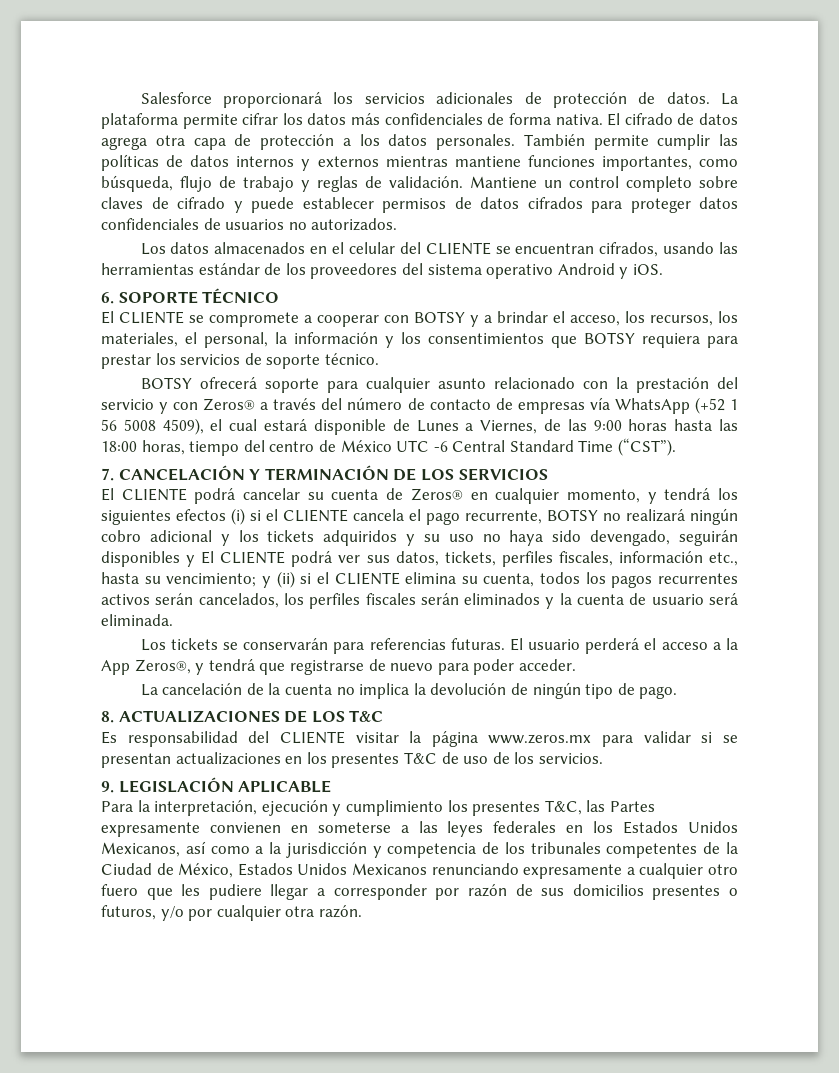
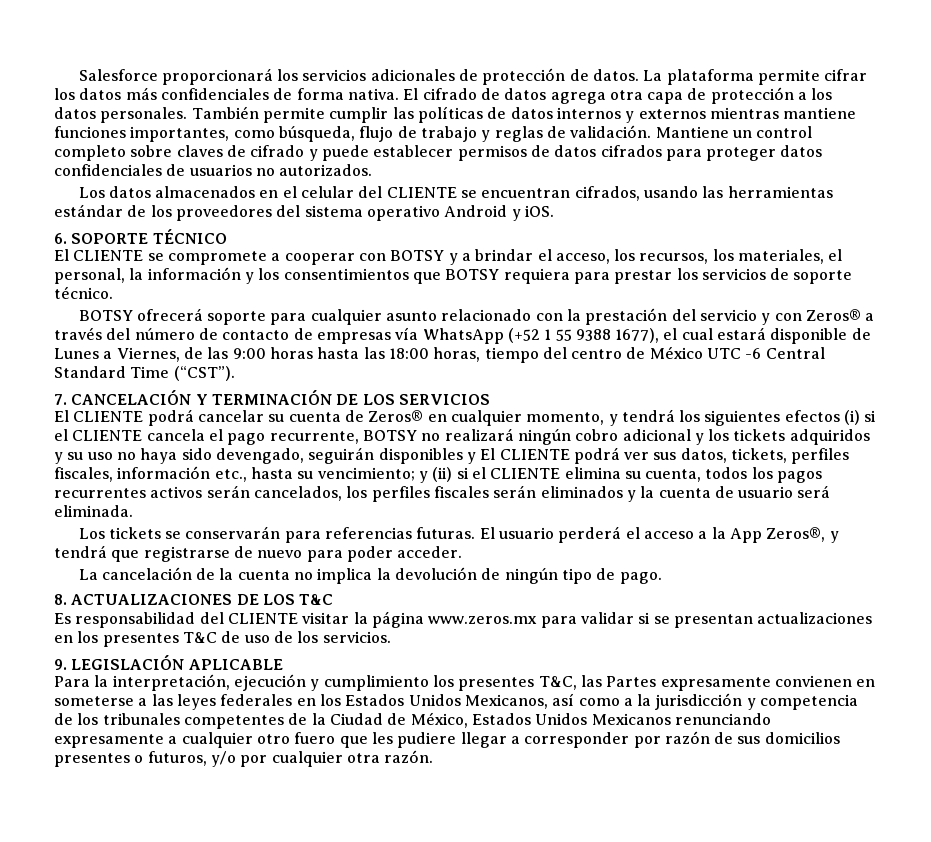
[101,418,204,435] 56 5008 4509), -> [555,328,660,343] 55 9388 1677),

